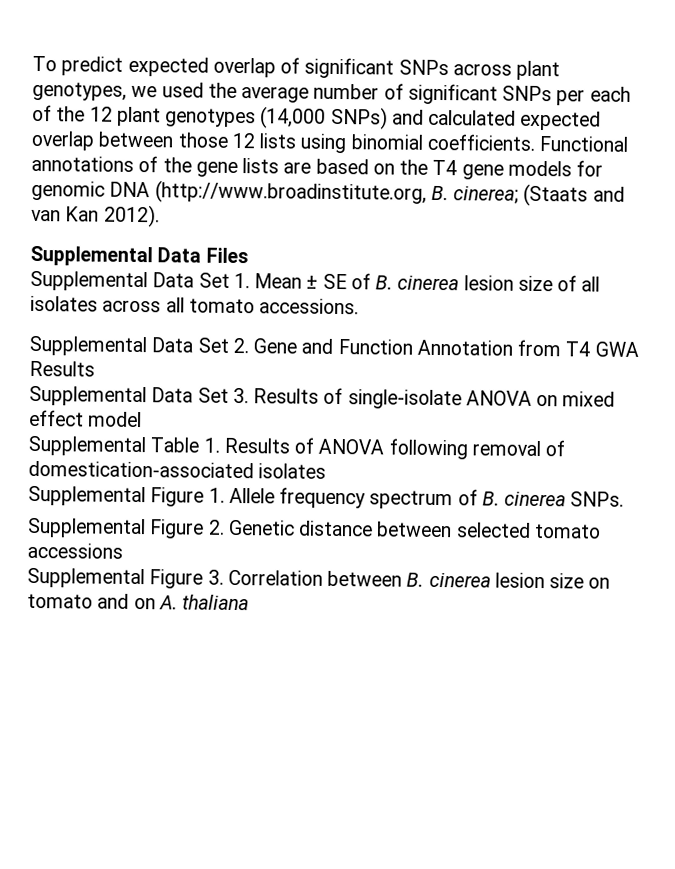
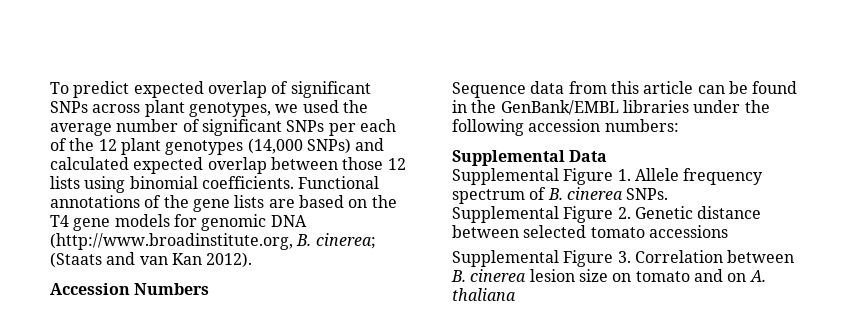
[30,245,249,267] [30,270,601,292] [30,295,360,315] [29,335,639,357] [29,360,95,377] [29,385,616,410] [29,409,143,428] [28,435,566,460] [28,460,327,479] Supplemental Data Files // Supplemental Data Set 1. Mean ± SE of B. cinerea lesion size of all isolates across all tomato accessions. // Supplemental Data Set 2. Gene and Function Annotation from T4 GWA Results // Supplemental Data Set 3. Results of single-isolate ANOVA on mixed effect model // Supplemental Table 1. Results of ANOVA following removal of domestication-associated isolates -> [50,283,210,295] [452,81,798,98] [452,100,770,115] [452,119,679,136] [452,150,608,166] Accession Numbers // Sequence data from this article can be found in the GenBank/EMBL libraries under the following accession numbers: // Supplemental Data

